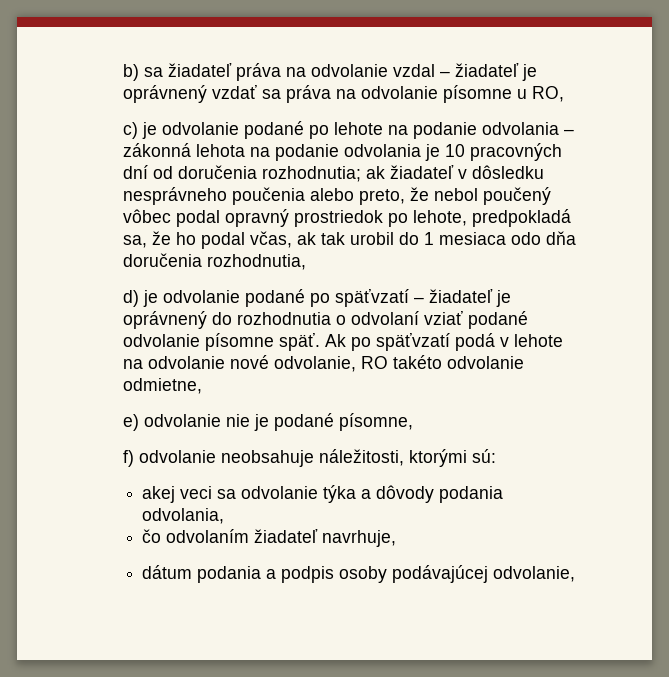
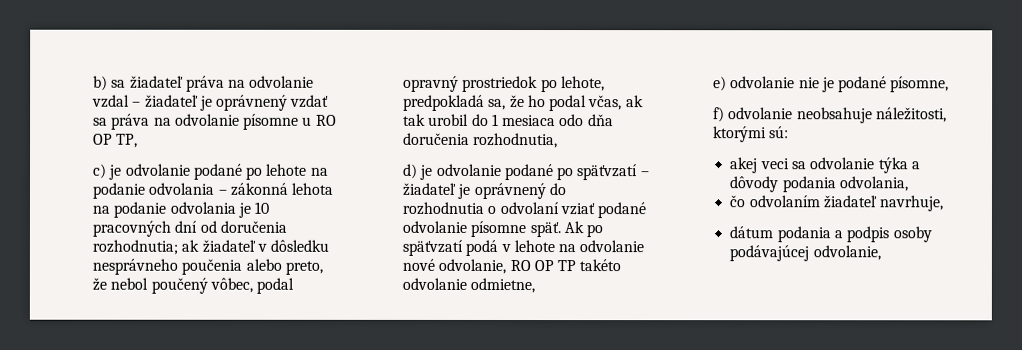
[532,86,565,102] RO, -> [315,114,337,126] [92,133,139,148] RO OP TP,
[123,209,172,223] vôbec -> [209,277,253,293] vôbec,
(389, 362) none -> [533,260,577,272] OP TP

